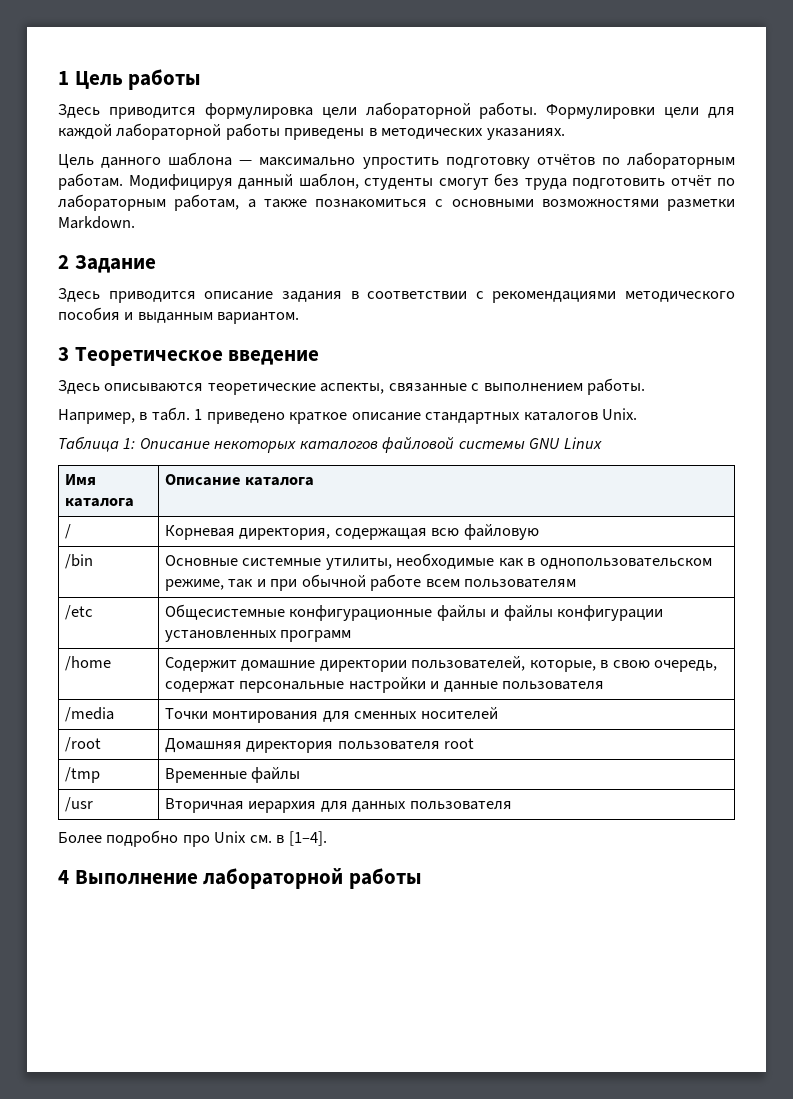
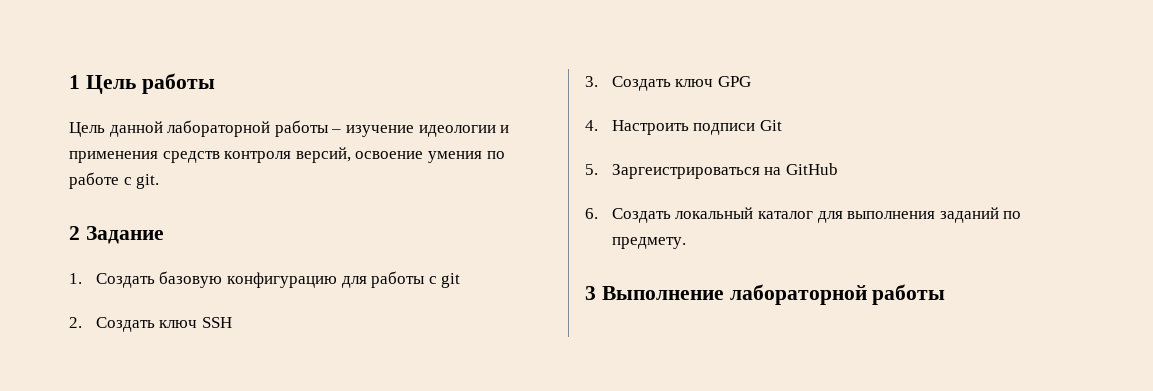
[58,102,735,119] [58,123,565,140] [58,152,735,169] [58,173,735,190] [58,194,735,211] [58,216,135,229] [58,255,156,273] [58,288,735,303] [58,307,300,324] [58,347,320,366] [58,378,646,395] [58,407,638,424] [58,436,602,453] [64,474,96,485] [64,498,134,507] [164,474,315,486] [64,524,71,539] [164,524,539,540] [64,554,93,569] [164,553,712,570] [164,574,576,591] [64,605,93,620] [164,604,664,621] [164,630,352,642] [64,656,111,671] [164,656,717,672] [164,677,605,693] [64,707,114,722] [164,707,498,723] [64,737,101,752] [164,738,475,753] [64,767,100,783] [164,767,301,783] [64,797,93,812] [164,798,512,813] [58,830,327,847] [58,870,69,884] Здесь приводится формулировка цели лабораторной работы. Формулировки цели для каждой лабораторной работы приведены в методических указаниях. // Цель данного шаблона — максимально упростить подготовку отчётов по лабораторным работам. Модифицируя данный шаблон, студенты смогут без труда подготовить отчёт по лабораторным работам, а также познакомиться с основными возможностями разметки Markdown. // 2 Задание // Здесь приводится описание задания в соответствии с рекомендациями методического пособия и выданным вариантом. // 3 Теоретическое введение // Здесь описываются теоретические аспекты, связанные с выполнением работы. // Например, в табл. 1 приведено краткое описание стандартных каталогов Unix. // Таблица 1: Описание некоторых каталогов файловой системы GNU Linux // Имя каталога | Описание каталога // / | Корневая директория, содержащая всю файловую // /bin | Основные системные утилиты, необходимые как в однопользовательском режиме, так и при обычной работе всем пользователям // /etc | Общесистемные конфигурационные файлы и файлы конфигурации установленных программ // /home | Содержит домашние директории пользователей, которые, в свою очередь, содержат персональные настройки и данные пользователя // /media | Точки монтирования для сменных носителей // /root | Домашняя директория пользователя root // /tmp | Временные файлы // /usr | Вторичная иерархия для данных пользователя // Более подробно про Unix см. в [1–4]. // 4 -> [69,120,510,137] [69,147,505,163] [69,172,160,189] [69,226,164,244] [69,271,461,288] [69,317,232,332] [585,76,751,91] [585,120,782,135] [585,163,838,179] [585,207,1022,223] [611,237,686,249] [585,286,596,300] Цель данной лабораторной работы – изучение идеологии и применения средств контроля версий, освоение умения по работе с git. // 2 Задание // 1. Создать базовую конфигурацию для работы с git // 2. Создать ключ SSH // 3. Создать ключ GPG // 4. Настроить подписи Git // 5. Заргеистрироваться на GitHub // 6. Создать локальный каталог для выполнения заданий по предмету. // 3

